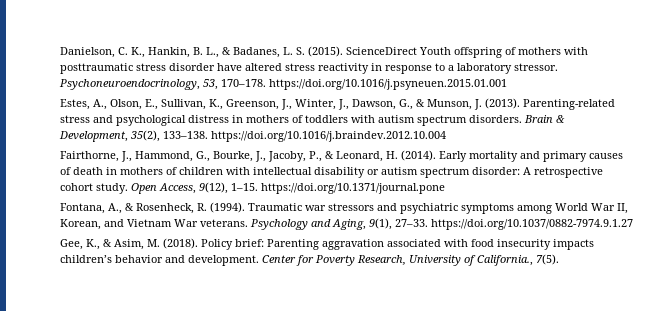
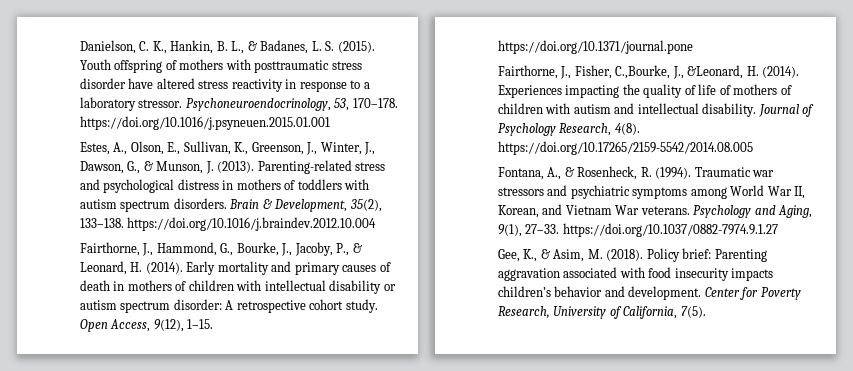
[345,47,417,55] ScienceDirect -> (375, 47) none
(445, 188) none -> [497,65,800,79] [497,84,792,98] [497,103,815,117] [497,123,640,136] [497,141,753,155] // Fairthorne, J., Fisher, C.,Bourke, J., &Leonard, H. (2014). Experiences impacting the quality of life of mothers of children with autism and intellectual disability. Journal of Psychology Research, 4(8). https://doi.org/10.17265/2159-5542/2014.08.005
[476,255,533,266] California., -> [623,306,678,319] California,

